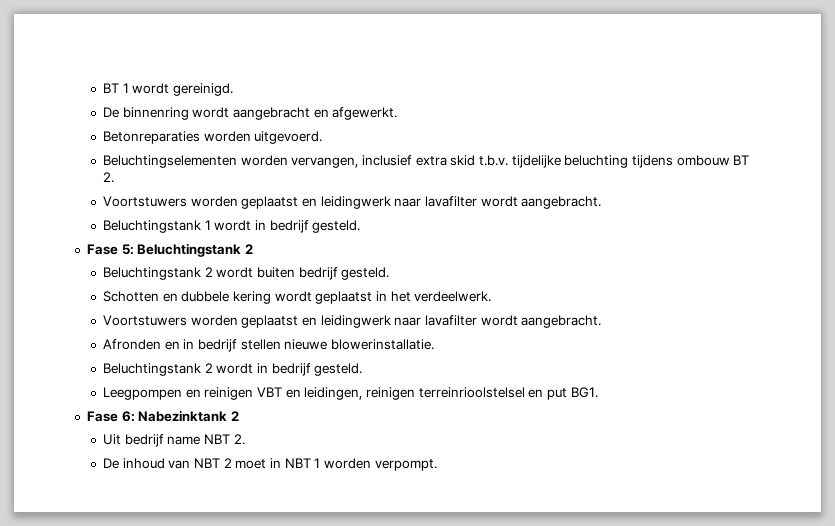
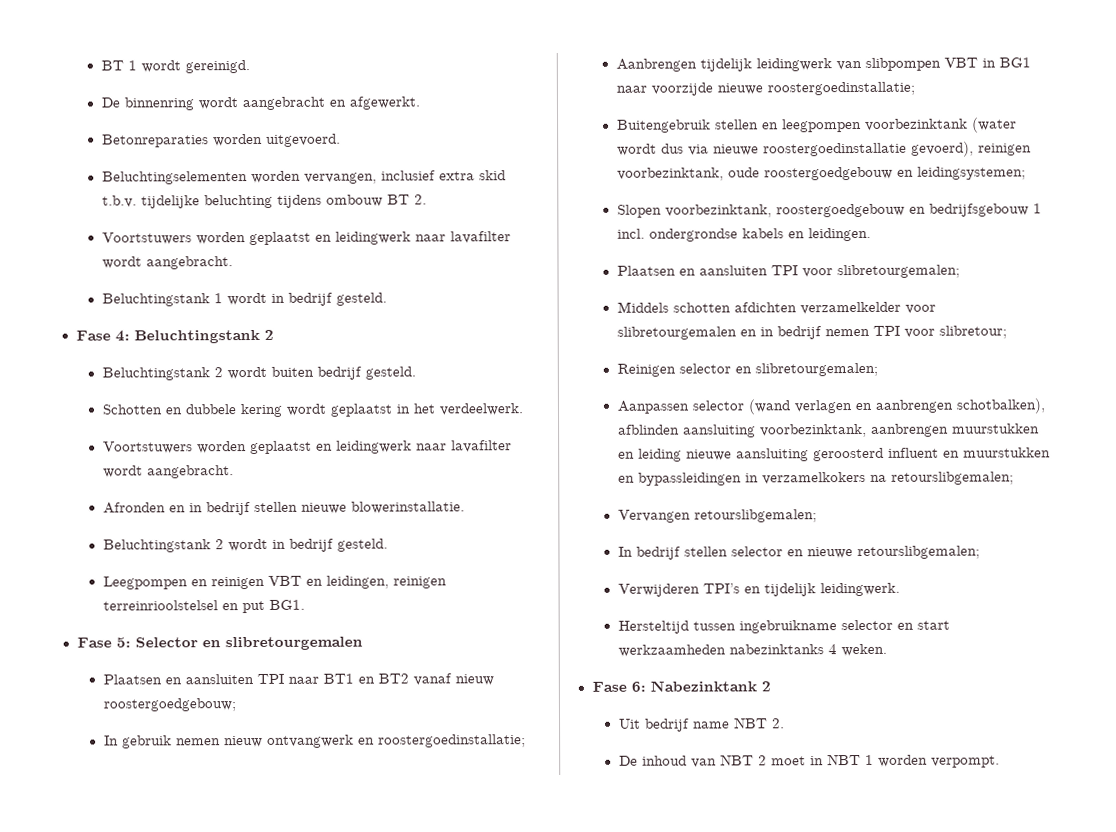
[121,244,134,255] 5: -> [114,330,130,342] 4:
(598, 392) none -> [76,636,363,651] [102,673,494,686] [102,698,236,712] [103,734,526,749] [615,57,1031,72] [615,81,915,96] [616,117,1017,133] [616,141,1032,157] [616,166,1026,181] [616,203,1042,218] [616,227,871,242] [616,264,960,279] [616,301,936,315] [616,325,1007,340] [616,362,878,377] [616,398,1045,415] [617,423,1040,438] [617,447,1051,462] [617,471,1014,486] [617,509,817,523] [617,545,980,560] [617,582,900,597] [617,619,950,634] [617,643,887,657] // Fase 5: Selector en slibretourgemalen // Plaatsen en aansluiten TPI naar BT1 en BT2 vanaf nieuw roostergoedgebouw; // In gebruik nemen nieuw ontvangwerk en roostergoedinstallatie; // Aanbrengen tijdelijk leidingwerk van slibpompen VBT in BG1 naar voorzijde nieuwe roostergoedinstallatie; // Buitengebruik stellen en leegpompen voorbezinktank (water wordt dus via nieuwe roostergoedinstallatie gevoerd), reinigen voorbezinktank, oude roostergoedgebouw en leidingsystemen; // Slopen voorbezinktank, roostergoedgebouw en bedrijfsgebouw 1 incl. ondergrondse kabels en leidingen. // Plaatsen en aansluiten TPI voor slibretourgemalen; // Middels schotten afdichten verzamelkelder voor slibretourgemalen en in bedrijf nemen TPI voor slibretour; // Reinigen selector en slibretourgemalen; // Aanpassen selector (wand verlagen en aanbrengen schotbalken), afblinden aansluiting voorbezinktank, aanbrengen muurstukken en leiding nieuwe aansluiting geroosterd influent en muurstukken en bypassleidingen in verzamelkokers na retourslibgemalen; // Vervangen retourslibgemalen; // In bedrijf stellen selector en nieuwe retourslibgemalen; // Verwijderen TPI’s en tijdelijk leidingwerk. // Hersteltijd tussen ingebruikname selector en start werkzaamheden nabezinktanks 4 weken.

